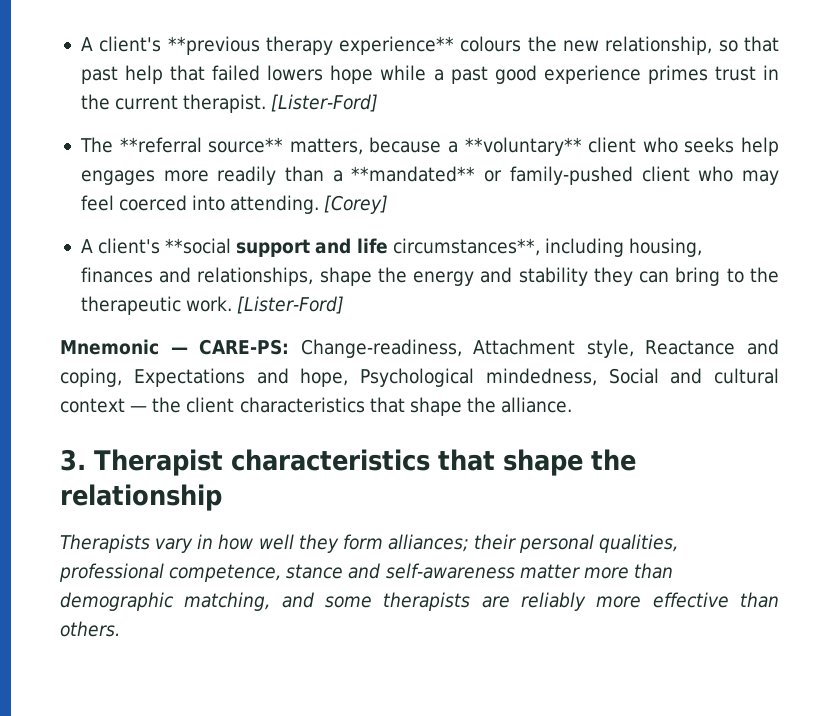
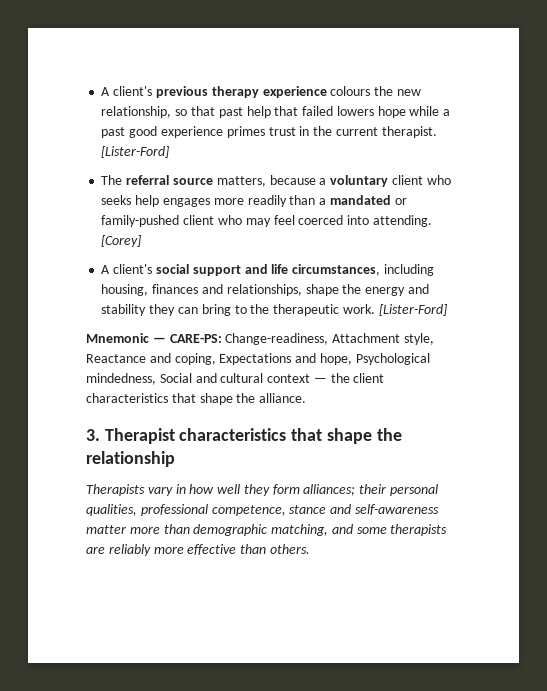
[80,36,455,55] A client's **previous therapy experience** -> [101,86,327,98] A client's previous therapy experience
[119,137,284,153] **referral source** -> [126,175,213,185] referral source
[464,137,582,156] **voluntary** -> [330,175,389,187] voluntary
[351,166,476,182] **mandated** -> [329,195,391,205] mandated
[165,238,232,254] **social -> [155,264,189,274] social
[392,238,540,256] circumstances**, -> [292,264,381,276] circumstances,

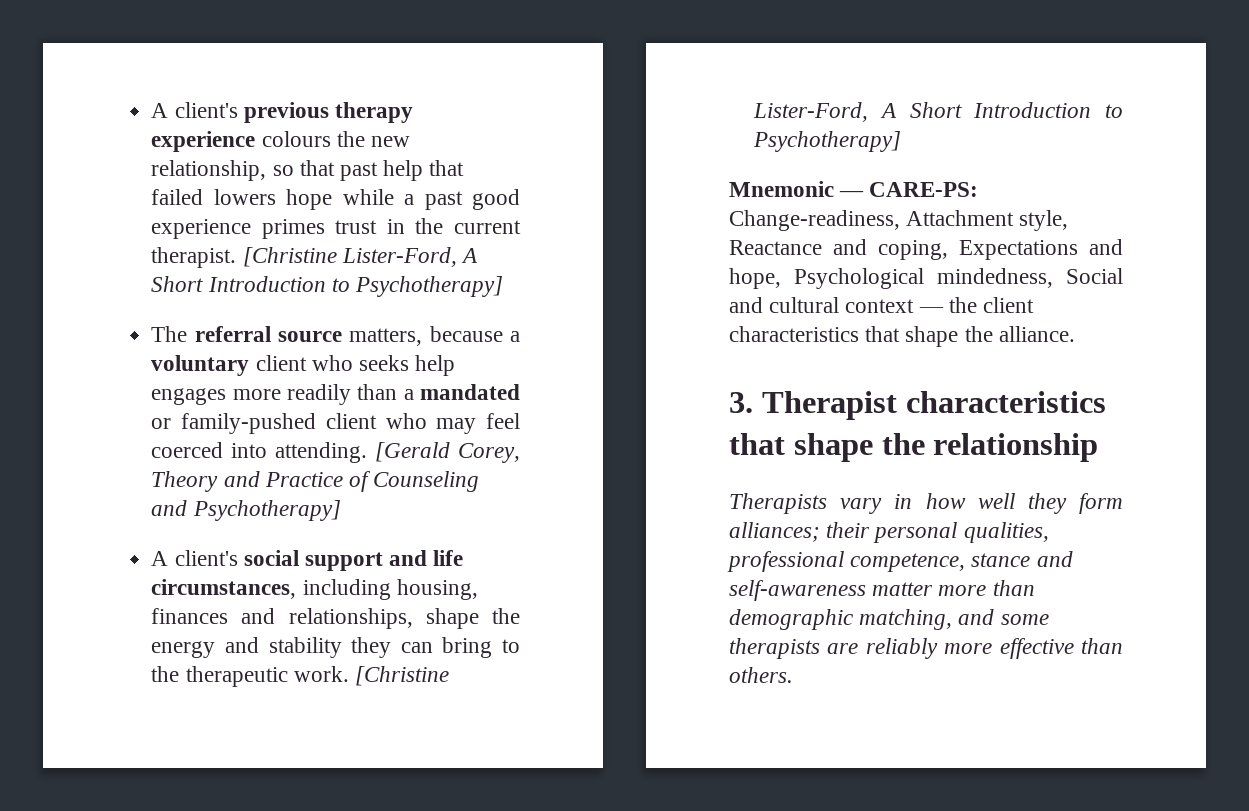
[101,146,170,158] [Lister-Ford] -> [242,247,478,267] [151,276,503,297] [Christine Lister-Ford, A Short Introduction to Psychotherapy]
[101,235,142,247] [Corey] -> [375,442,520,463] [151,471,480,492] [151,500,341,521] [Gerald Corey, Theory and Practice of Counseling and Psychotherapy]
[378,304,447,316] [Lister-Ford] -> [354,666,449,686] [753,102,1123,122] [753,131,902,152] [Christine Lister-Ford, A Short Introduction to Psychotherapy]

